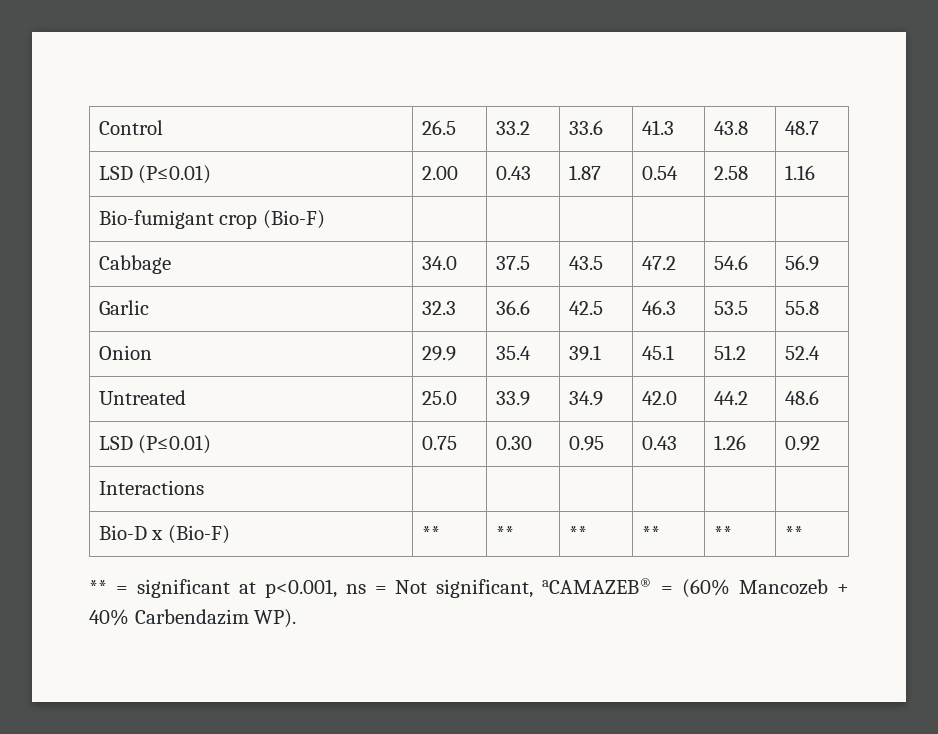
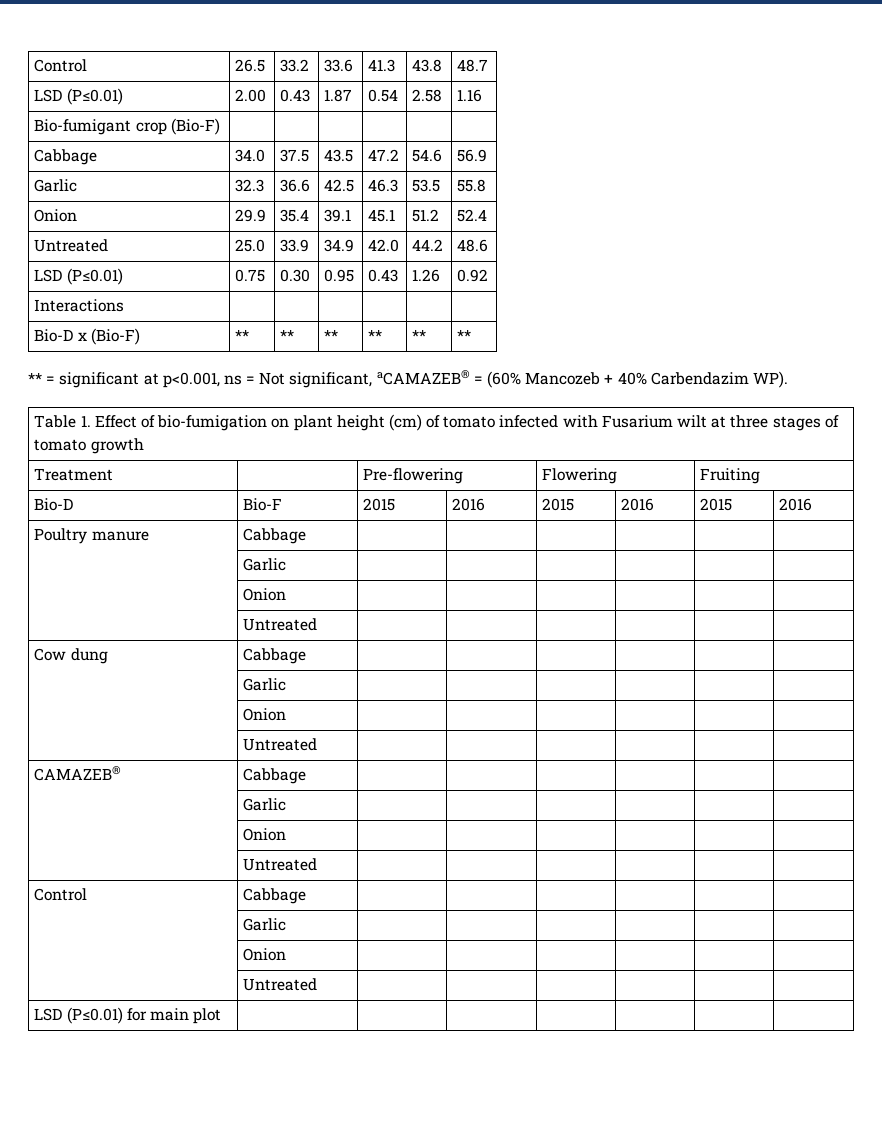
(297, 618) none -> [34,414,839,431] [34,438,144,454] [34,468,114,481] [363,468,464,484] [542,468,618,484] [700,468,761,484] [34,498,74,511] [243,498,283,511] [363,498,396,511] [452,498,486,511] [542,498,575,511] [621,498,655,511] [700,498,733,511] [779,498,813,511] [34,528,149,544] [243,528,307,544] [243,558,287,571] [243,588,287,601] [243,618,318,631] [34,648,108,664] [243,648,307,664] [243,678,287,691] [243,708,287,721] [243,738,318,751] [34,766,122,781] [243,768,307,784] [243,798,287,811] [243,828,287,841] [243,858,318,871] [34,888,88,901] [243,888,307,904] [243,918,287,931] [243,948,287,961] [243,978,318,991] [34,1007,222,1024] // Table 1. Effect of bio-fumigation on plant height (cm) of tomato infected with Fusarium wilt at three stages of tomato growth // Treatment | | Pre-flowering | Flowering | Fruiting // Bio-D | Bio-F | 2015 | 2016 | 2015 | 2016 | 2015 | 2016 // Poultry manure | Cabbage | | | | | | // | Garlic | | | | | | // | Onion | | | | | | // | Untreated | | | | | | // Cow dung | Cabbage | | | | | | // | Garlic | | | | | | // | Onion | | | | | | // | Untreated | | | | | | // CAMAZEB® | Cabbage | | | | | | // | Garlic | | | | | | // | Onion | | | | | | // | Untreated | | | | | | // Control | Cabbage | | | | | | // | Garlic | | | | | | // | Onion | | | | | | // | Untreated | | | | | | // LSD (P≤0.01) for main plot | | | | | | |

